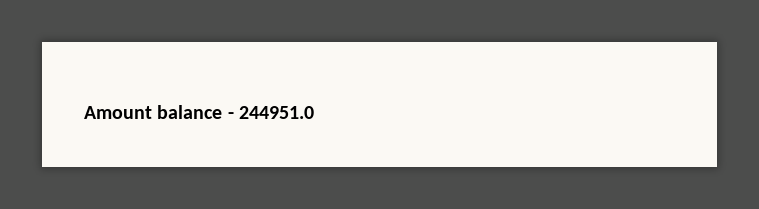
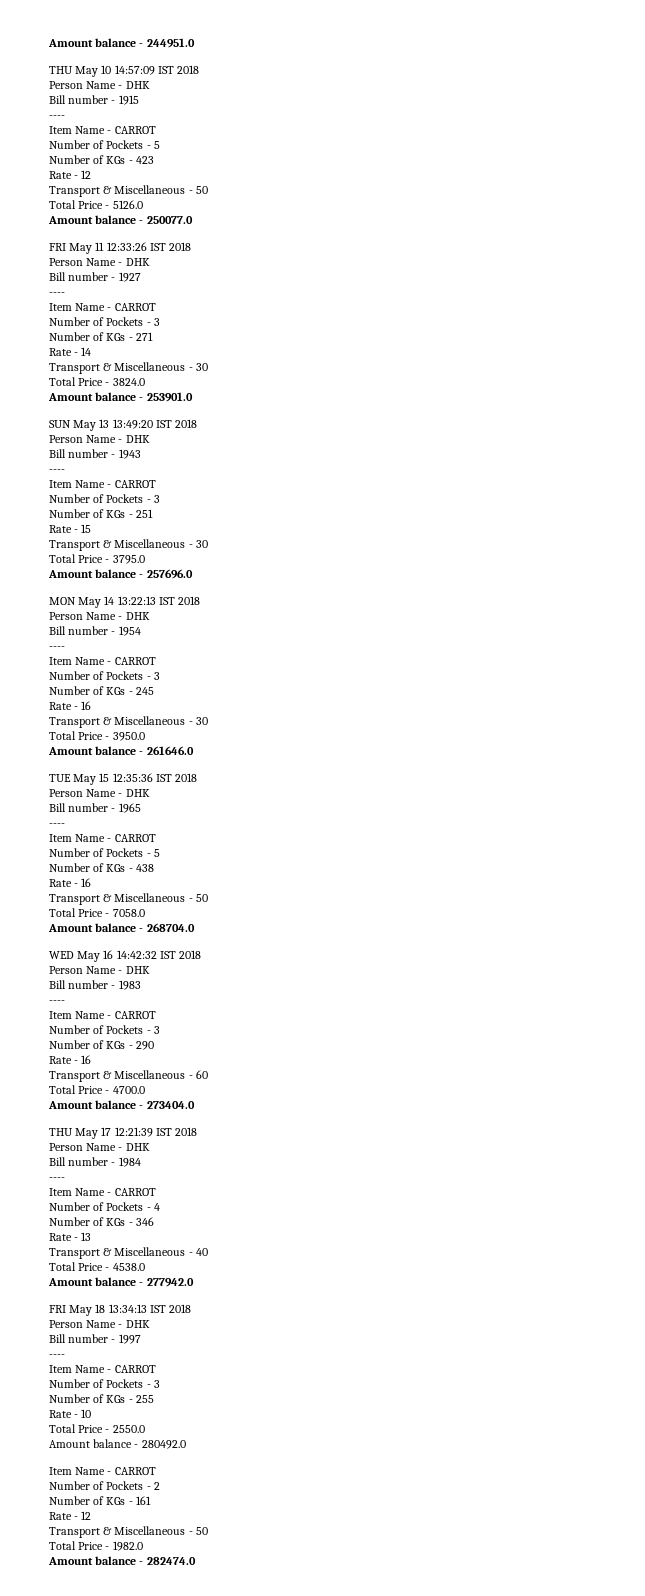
(315, 112) none -> [49,65,200,77] [49,81,150,89] [49,95,139,105] [49,115,65,119] [49,126,156,134] [49,140,160,149] [49,155,154,164] [49,170,92,179] [49,185,208,197] [49,200,143,209] [48,215,193,224] [49,242,192,254] [49,258,150,266] [49,272,141,282] [49,292,65,296] [49,303,156,311] [49,317,160,326] [49,332,153,341] [49,347,92,356] [49,362,208,374] [49,377,145,386] [48,392,193,402] [49,419,198,431] [49,435,150,443] [49,449,141,459] [49,469,65,473] [49,480,156,488] [49,494,160,503] [49,509,153,518] [49,524,92,533] [49,539,208,551] [49,554,145,564] [48,569,193,579] [49,596,201,608] [49,612,150,620] [49,626,141,636] [49,646,65,650] [49,657,156,665] [49,671,160,680] [49,686,154,695] [49,701,92,710] [49,716,208,728] [49,731,145,741] [48,746,194,755] [49,773,198,785] [49,789,150,797] [49,803,141,813] [49,823,65,827] [49,834,156,842] [49,848,160,857] [49,863,154,872] [49,878,92,887] [49,893,208,905] [49,908,145,917] [48,923,195,932] [49,950,202,962] [49,966,150,974] [49,980,141,990] [49,1000,65,1004] [49,1011,156,1019] [49,1025,160,1034] [49,1040,154,1050] [49,1055,92,1064] [49,1070,208,1082] [49,1085,145,1094] [48,1100,195,1109] [49,1127,198,1139] [49,1143,150,1151] [49,1157,141,1167] [49,1177,65,1181] [49,1188,156,1196] [49,1202,160,1211] [49,1217,154,1226] [49,1232,92,1241] [49,1247,208,1259] [49,1262,145,1271] [48,1277,194,1287] [49,1304,192,1316] [49,1320,150,1328] [49,1334,141,1344] [49,1354,65,1358] [49,1365,156,1373] [49,1379,160,1388] [49,1394,154,1403] [49,1409,92,1418] [49,1424,145,1433] [49,1439,186,1449] [49,1467,156,1475] [49,1481,160,1490] [49,1496,151,1505] [49,1511,92,1520] [49,1526,208,1538] [49,1541,143,1551] [48,1556,196,1565] // THU May 10 14:57:09 IST 2018 // Person Name - DHK // Bill number - 1915 // ---- // Item Name - CARROT // Number of Pockets - 5 // Number of KGs - 423 // Rate - 12 // Transport & Miscellaneous - 50 // Total Price - 5126.0 // Amount balance - 250077.0 // FRI May 11 12:33:26 IST 2018 // Person Name - DHK // Bill number - 1927 // ---- // Item Name - CARROT // Number of Pockets - 3 // Number of KGs - 271 // Rate - 14 // Transport & Miscellaneous - 30 // Total Price - 3824.0 // Amount balance - 253901.0 // SUN May 13 13:49:20 IST 2018 // Person Name - DHK // Bill number - 1943 // ---- // Item Name - CARROT // Number of Pockets - 3 // Number of KGs - 251 // Rate - 15 // Transport & Miscellaneous - 30 // Total Price - 3795.0 // Amount balance - 257696.0 // MON May 14 13:22:13 IST 2018 // Person Name - DHK // Bill number - 1954 // ---- // Item Name - CARROT // Number of Pockets - 3 // Number of KGs - 245 // Rate - 16 // Transport & Miscellaneous - 30 // Total Price - 3950.0 // Amount balance - 261646.0 // TUE May 15 12:35:36 IST 2018 // Person Name - DHK // Bill number - 1965 // ---- // Item Name - CARROT // Number of Pockets - 5 // Number of KGs - 438 // Rate - 16 // Transport & Miscellaneous - 50 // Total Price - 7058.0 // Amount balance - 268704.0 // WED May 16 14:42:32 IST 2018 // Person Name - DHK // Bill number - 1983 // ---- // Item Name - CARROT // Number of Pockets - 3 // Number of KGs - 290 // Rate - 16 // Transport & Miscellaneous - 60 // Total Price - 4700.0 // Amount balance - 273404.0 // THU May 17 12:21:39 IST 2018 // Person Name - DHK // Bill number - 1984 // ---- // Item Name - CARROT // Number of Pockets - 4 // Number of KGs - 346 // Rate - 13 // Transport & Miscellaneous - 40 // Total Price - 4538.0 // Amount balance - 277942.0 // FRI May 18 13:34:13 IST 2018 // Person Name - DHK // Bill number - 1997 // ---- // Item Name - CARROT // Number of Pockets - 3 // Number of KGs - 255 // Rate - 10 // Total Price - 2550.0 // Amount balance - 280492.0 // Item Name - CARROT // Number of Pockets - 2 // Number of KGs - 161 // Rate - 12 // Transport & Miscellaneous - 50 // Total Price - 1982.0 // Amount balance - 282474.0

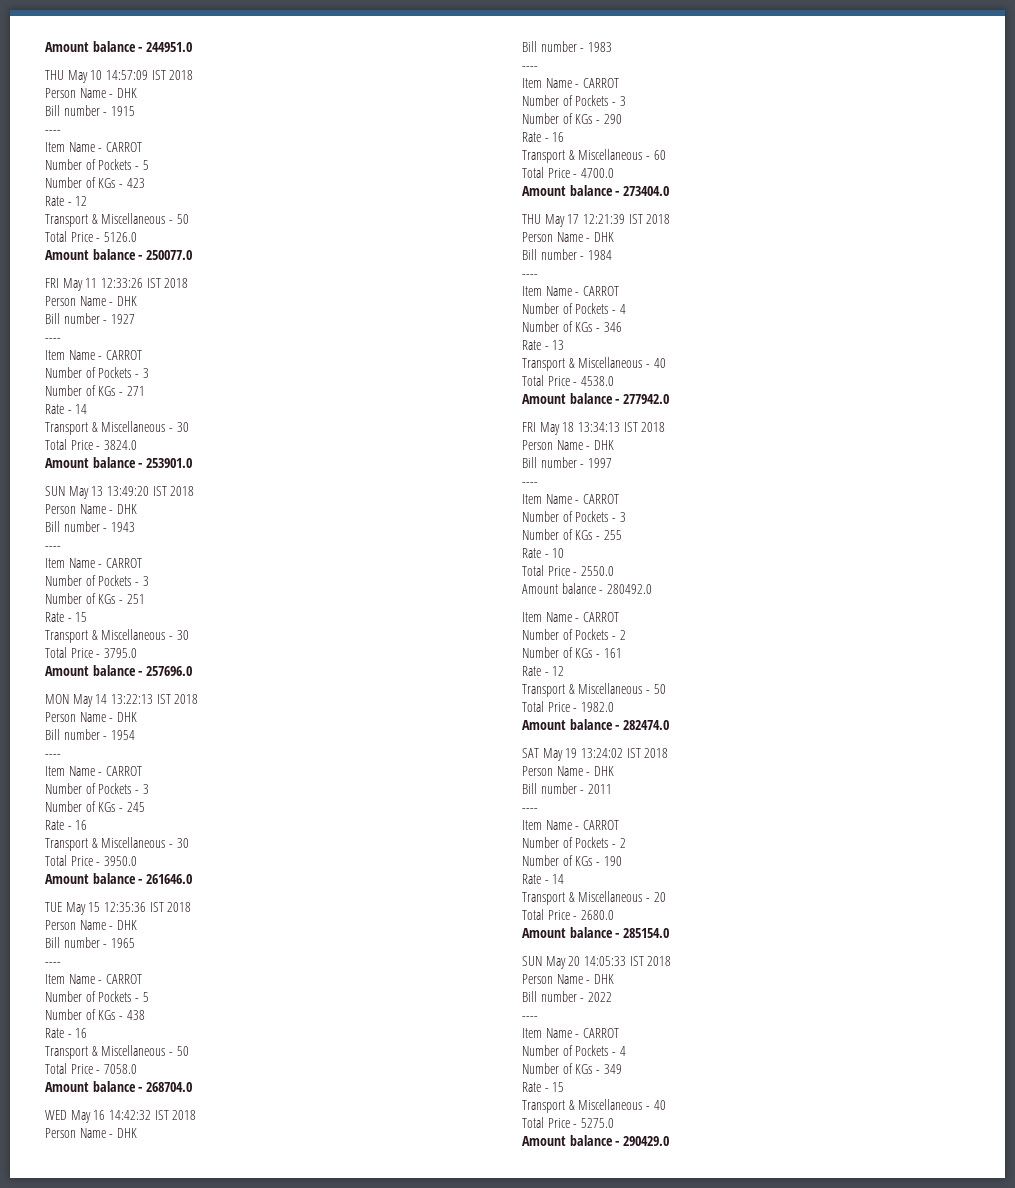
(196, 1561) none -> [522,748,669,761] [522,766,614,776] [522,783,612,794] [522,808,538,812] [522,820,619,830] [522,837,626,848] [522,855,622,866] [522,874,565,884] [522,891,666,905] [522,909,614,920] [522,927,669,938] [522,956,672,969] [522,974,614,984] [522,991,612,1002] [522,1016,538,1020] [522,1028,619,1038] [522,1045,626,1056] [522,1063,622,1074] [522,1082,565,1092] [522,1099,666,1113] [522,1117,614,1128] [522,1135,669,1146] // SAT May 19 13:24:02 IST 2018 // Person Name - DHK // Bill number - 2011 // ---- // Item Name - CARROT // Number of Pockets - 2 // Number of KGs - 190 // Rate - 14 // Transport & Miscellaneous - 20 // Total Price - 2680.0 // Amount balance - 285154.0 // SUN May 20 14:05:33 IST 2018 // Person Name - DHK // Bill number - 2022 // ---- // Item Name - CARROT // Number of Pockets - 4 // Number of KGs - 349 // Rate - 15 // Transport & Miscellaneous - 40 // Total Price - 5275.0 // Amount balance - 290429.0

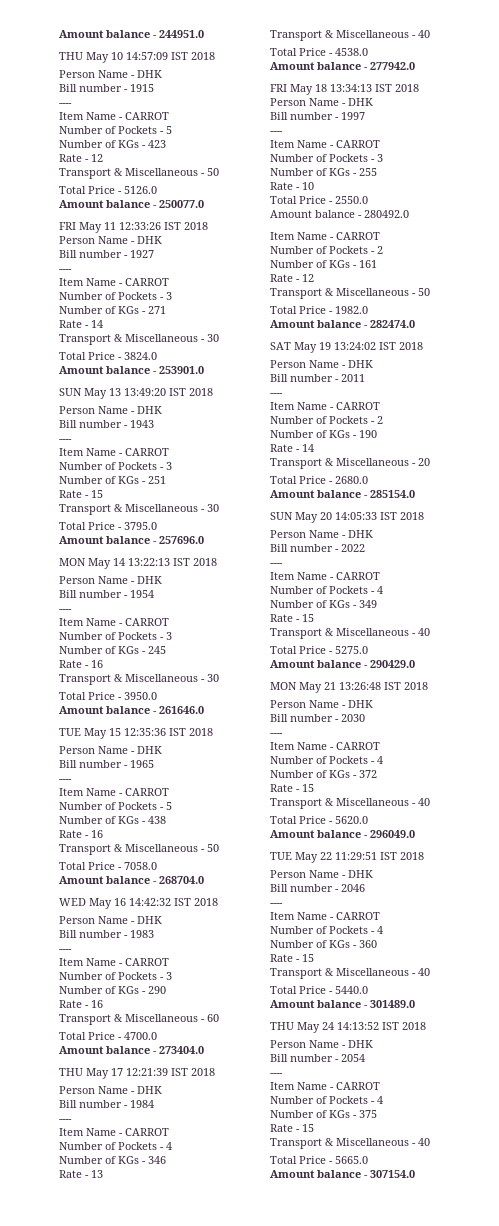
(669, 1141) none -> [270,682,428,693] [270,700,373,708] [270,714,365,722] [270,733,283,736] [270,742,380,750] [270,756,383,764] [270,770,377,778] [270,784,314,792] [270,798,430,809] [270,816,368,824] [270,830,415,838] [270,852,424,863] [270,870,373,878] [270,884,365,892] [270,903,283,906] [270,912,380,920] [270,926,383,934] [270,940,377,948] [270,954,314,962] [270,968,430,979] [270,986,368,994] [270,1000,415,1008] [270,1022,426,1033] [270,1040,373,1048] [270,1054,365,1062] [270,1073,283,1076] [270,1082,380,1090] [270,1096,383,1104] [270,1110,377,1118] [270,1124,314,1132] [270,1138,430,1149] [270,1156,368,1164] [270,1170,415,1178] // MON May 21 13:26:48 IST 2018 // Person Name - DHK // Bill number - 2030 // ---- // Item Name - CARROT // Number of Pockets - 4 // Number of KGs - 372 // Rate - 15 // Transport & Miscellaneous - 40 // Total Price - 5620.0 // Amount balance - 296049.0 // TUE May 22 11:29:51 IST 2018 // Person Name - DHK // Bill number - 2046 // ---- // Item Name - CARROT // Number of Pockets - 4 // Number of KGs - 360 // Rate - 15 // Transport & Miscellaneous - 40 // Total Price - 5440.0 // Amount balance - 301489.0 // THU May 24 14:13:52 IST 2018 // Person Name - DHK // Bill number - 2054 // ---- // Item Name - CARROT // Number of Pockets - 4 // Number of KGs - 375 // Rate - 15 // Transport & Miscellaneous - 40 // Total Price - 5665.0 // Amount balance - 307154.0

